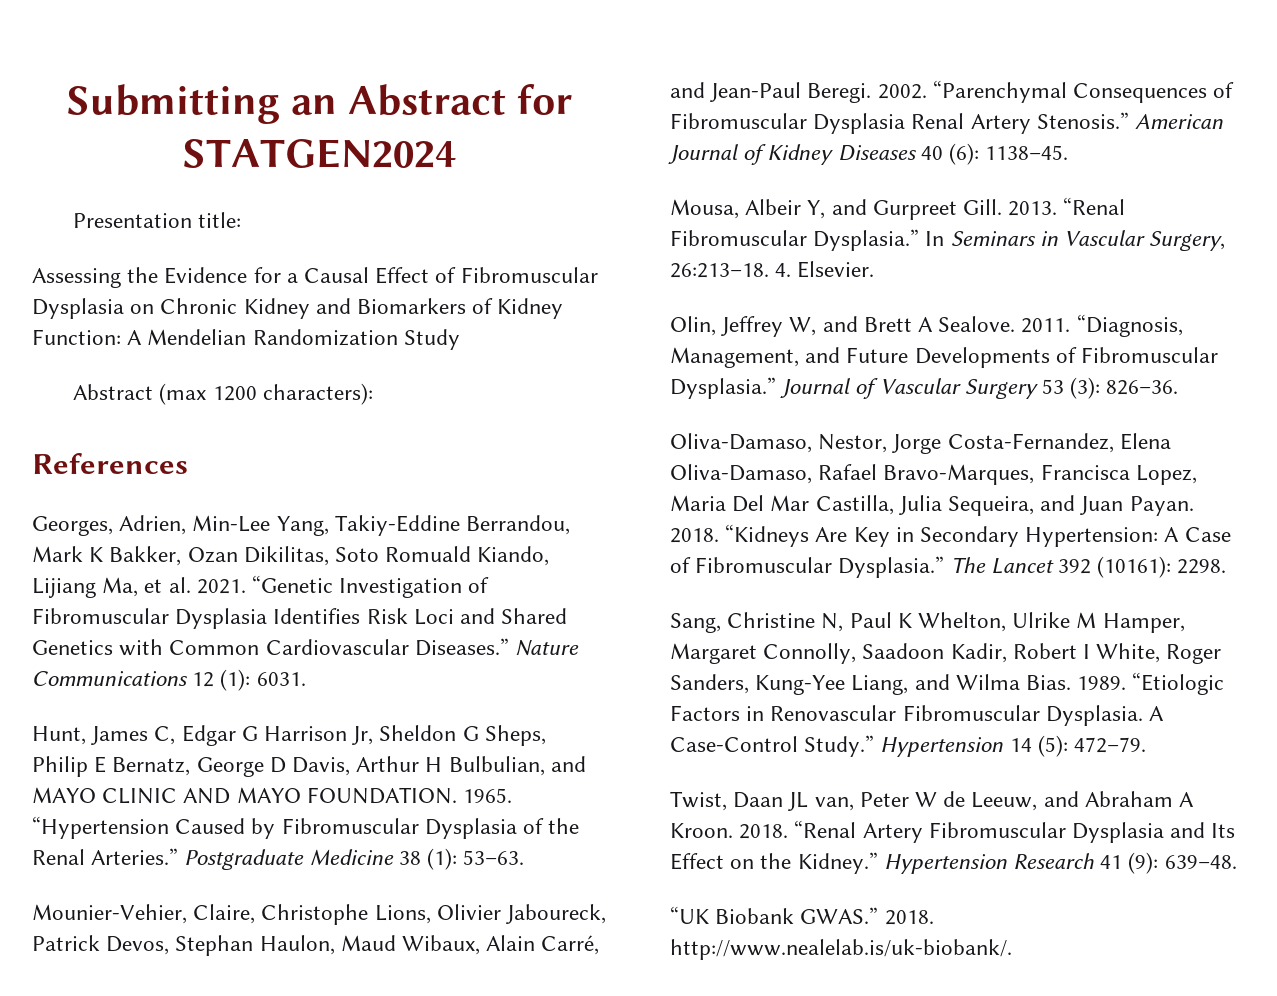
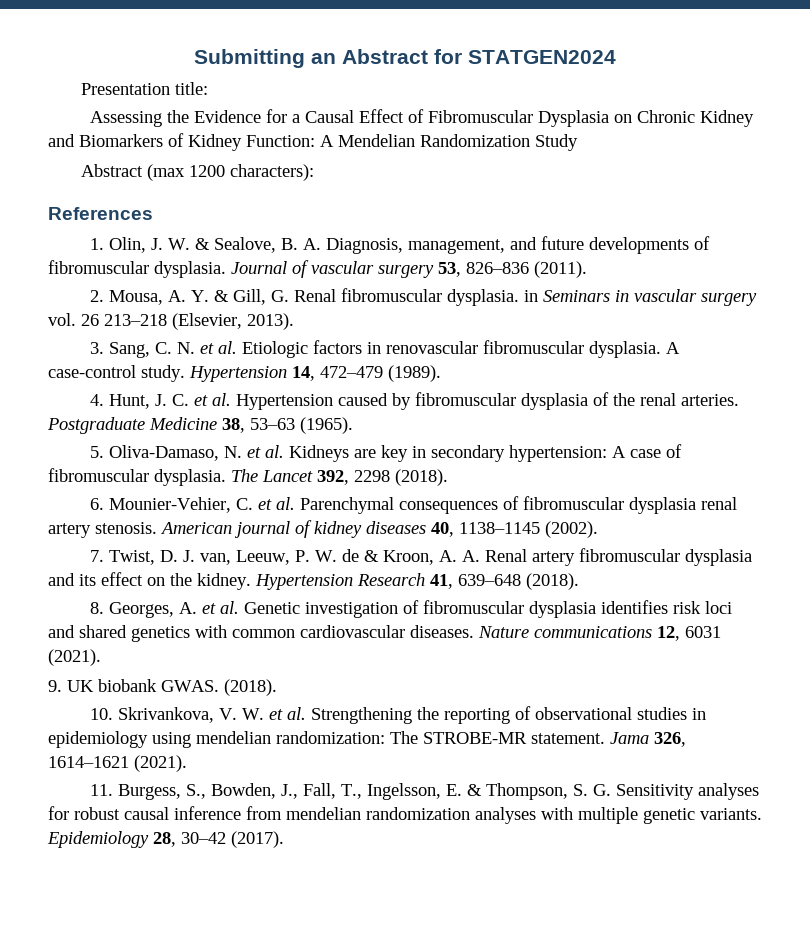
[32,515,571,536] [32,546,550,566] [32,575,490,598] [32,608,568,629] [32,638,580,656] [32,669,306,691] [32,725,546,746] [32,756,586,777] [32,787,513,804] [32,816,580,839] [32,848,525,870] [32,904,607,925] [32,935,600,956] [670,80,1235,103] [670,112,1224,134] [668,143,1069,165] [670,197,1126,220] [670,229,1226,251] [670,261,875,278] [670,314,1183,337] [670,347,1219,368] [670,377,1179,399] [670,433,1171,454] [670,464,1197,485] [670,495,1194,516] [670,524,1231,547] [670,556,1227,578] [670,612,1185,633] [670,643,1222,664] [670,672,1225,695] [670,705,1165,726] [670,735,1147,757] [670,791,1195,811] [670,820,1236,843] [670,853,724,870] Georges, Adrien, Min-Lee Yang, Takiy-Eddine Berrandou, Mark K Bakker, Ozan Dikilitas, Soto Romuald Kiando, Lijiang Ma, et al. 2021. “Genetic Investigation of Fibromuscular Dysplasia Identifies Risk Loci and Shared Genetics with Common Cardiovascular Diseases.” Nature Communications 12 (1): 6031. // Hunt, James C, Edgar G Harrison Jr, Sheldon G Sheps, Philip E Bernatz, George D Davis, Arthur H Bulbulian, and MAYO CLINIC AND MAYO FOUNDATION. 1965. “Hypertension Caused by Fibromuscular Dysplasia of the Renal Arteries.” Postgraduate Medicine 38 (1): 53–63. // Mounier-Vehier, Claire, Christophe Lions, Olivier Jaboureck, Patrick Devos, Stephan Haulon, Maud Wibaux, Alain Carré, and Jean-Paul Beregi. 2002. “Parenchymal Consequences of Fibromuscular Dysplasia Renal Artery Stenosis.” American Journal of Kidney Diseases 40 (6): 1138–45. // Mousa, Albeir Y, and Gurpreet Gill. 2013. “Renal Fibromuscular Dysplasia.” In Seminars in Vascular Surgery, 26:213–18. 4. Elsevier. // Olin, Jeffrey W, and Brett A Sealove. 2011. “Diagnosis, Management, and Future Developments of Fibromuscular Dysplasia.” Journal of Vascular Surgery 53 (3): 826–36. // Oliva-Damaso, Nestor, Jorge Costa-Fernandez, Elena Oliva-Damaso, Rafael Bravo-Marques, Francisca Lopez, Maria Del Mar Castilla, Julia Sequeira, and Juan Payan. 2018. “Kidneys Are Key in Secondary Hypertension: A Case of Fibromuscular Dysplasia.” The Lancet 392 (10161): 2298. // Sang, Christine N, Paul K Whelton, Ulrike M Hamper, Margaret Connolly, Saadoon Kadir, Robert I White, Roger Sanders, Kung-Yee Liang, and Wilma Bias. 1989. “Etiologic Factors in Renovascular Fibromuscular Dysplasia. A Case-Control Study.” Hypertension 14 (5): 472–79. // Twist, Daan JL van, Peter W de Leeuw, and Abraham A Kroon. 2018. “Renal Artery Fibromuscular Dysplasia and Its Effect -> [90,236,711,254] [48,260,587,278] [90,288,758,306] [48,313,294,330] [90,340,681,358] [48,365,441,382] [90,392,740,410] [47,417,353,434] [90,444,683,462] [48,468,448,486] [90,496,738,514] [48,520,598,538] [90,548,753,566] [48,572,143,586] 1. Olin, J. W. & Sealove, B. A. Diagnosis, management, and future developments of fibromuscular dysplasia. Journal of vascular surgery 53, 826–836 (2011). // 2. Mousa, A. Y. & Gill, G. Renal fibromuscular dysplasia. in Seminars in vascular surgery vol. 26 213–218 (Elsevier, 2013). // 3. Sang, C. N. et al. Etiologic factors in renovascular fibromuscular dysplasia. A case-control study. Hypertension 14, 472–479 (1989). // 4. Hunt, J. C. et al. Hypertension caused by fibromuscular dysplasia of the renal arteries. Postgraduate Medicine 38, 53–63 (1965). // 5. Oliva-Damaso, N. et al. Kidneys are key in secondary hypertension: A case of fibromuscular dysplasia. The Lancet 392, 2298 (2018). // 6. Mounier-Vehier, C. et al. Parenchymal consequences of fibromuscular dysplasia renal artery stenosis. American journal of kidney diseases 40, 1138–1145 (2002). // 7. Twist, D. J. van, Leeuw, P. W. de & Kroon, A. A. Renal artery fibromuscular dysplasia and its effect
[797,852,878,874] Kidney.” -> [197,573,251,590] kidney.
[1100,852,1237,874] [670,906,934,925] [670,939,1012,960] 41 (9): 639–48. // “UK Biobank GWAS.” 2018. http://www.nealelab.is/uk-biobank/. -> [430,573,579,590] [90,600,733,618] [48,625,721,642] [48,649,101,666] [48,679,277,696] [90,706,707,724] [48,731,686,748] [48,755,187,772] [90,783,760,800] [48,806,762,824] [47,831,284,848] 41, 639–648 (2018). // 8. Georges, A. et al. Genetic investigation of fibromuscular dysplasia identifies risk loci and shared genetics with common cardiovascular diseases. Nature communications 12, 6031 (2021). // 9. UK biobank GWAS. (2018). // 10. Skrivankova, V. W. et al. Strengthening the reporting of observational studies in epidemiology using mendelian randomization: The STROBE-MR statement. Jama 326, 1614–1621 (2021). // 11. Burgess, S., Bowden, J., Fall, T., Ingelsson, E. & Thompson, S. G. Sensitivity analyses for robust causal inference from mendelian randomization analyses with multiple genetic variants. Epidemiology 28, 30–42 (2017).

